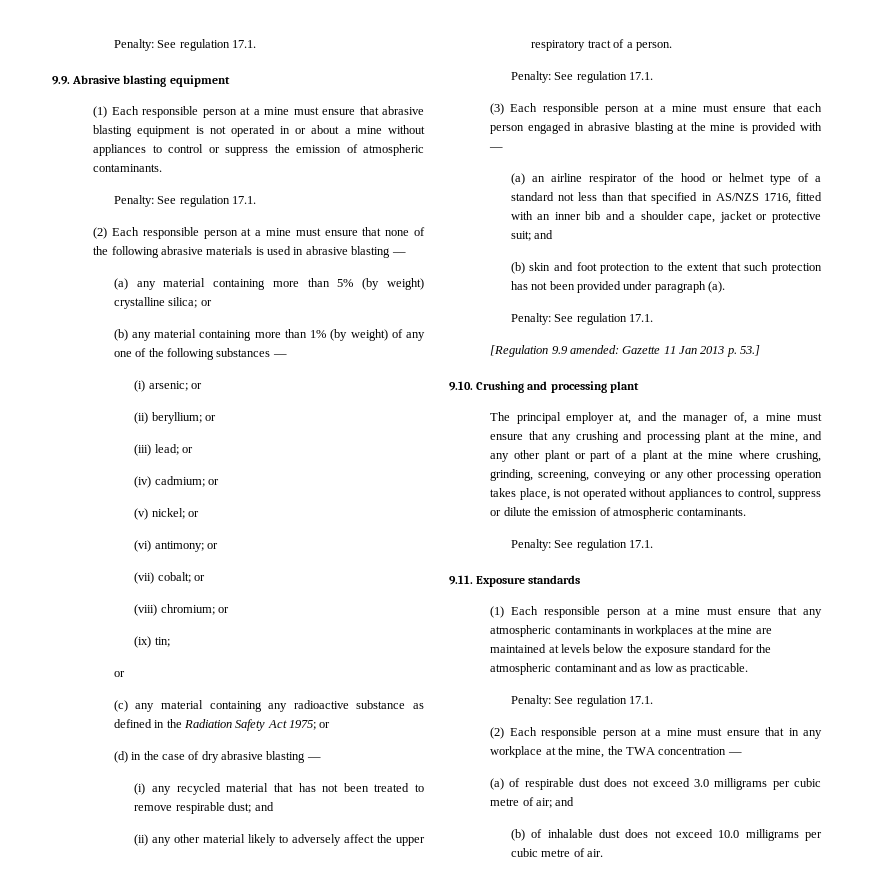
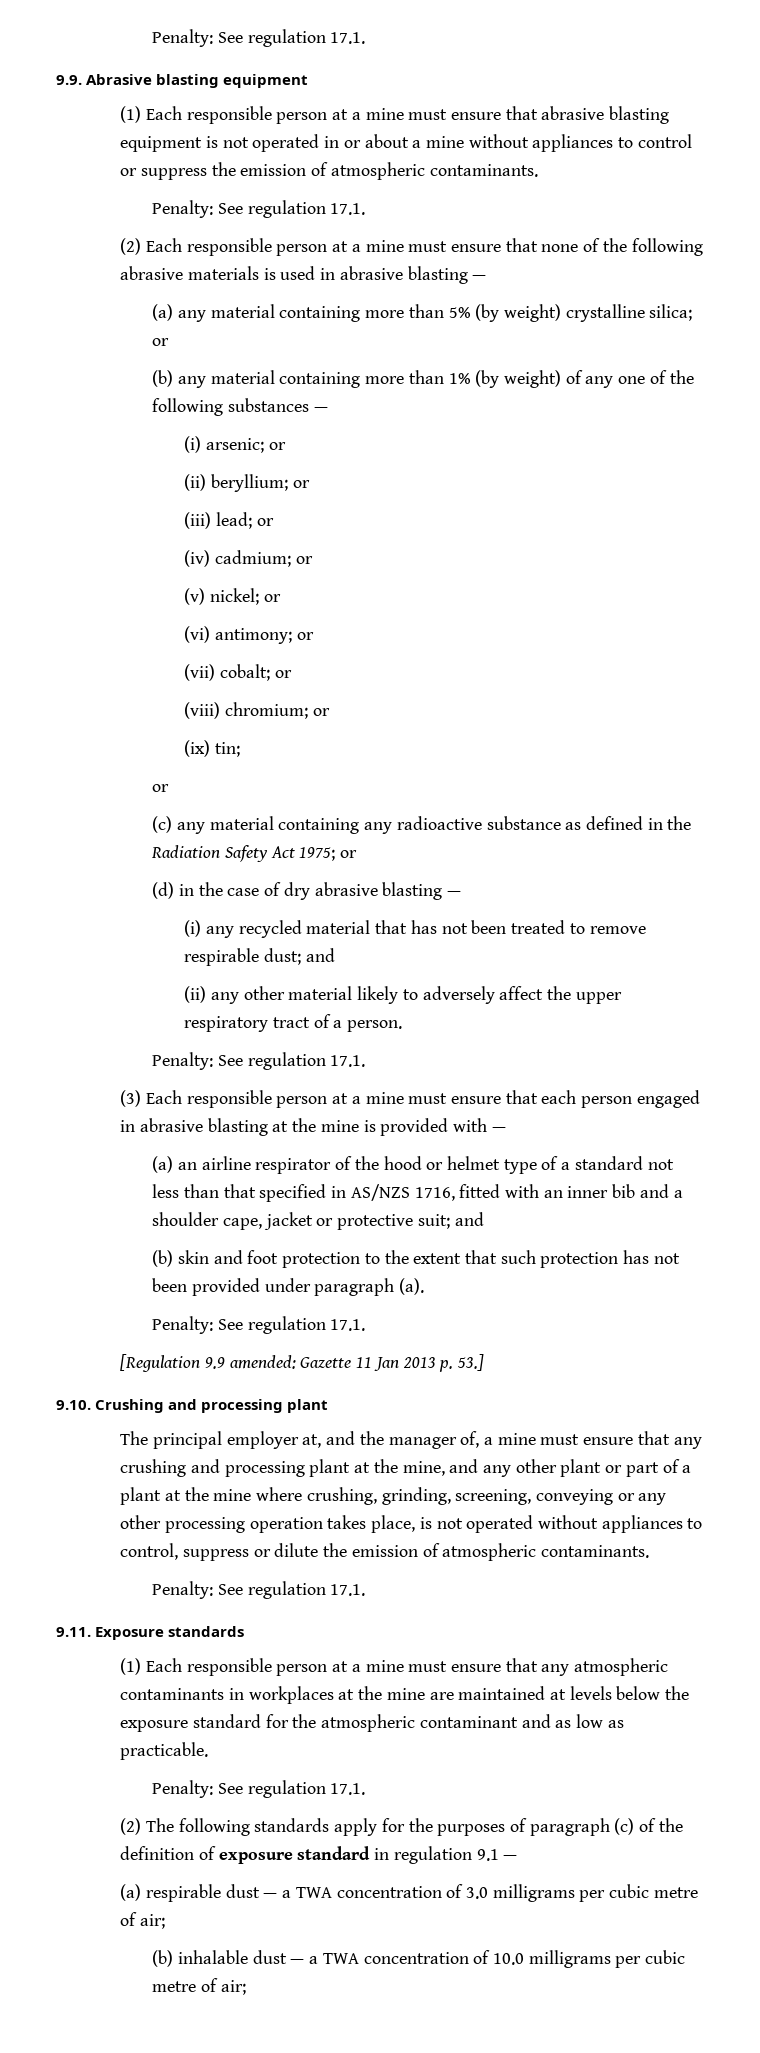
[509,727,822,739] [490,746,742,758] [490,778,521,790] Each responsible person at a mine must ensure that in any workplace at the mine, the TWA concentration — // (a) of -> [145,1818,683,1836] [120,1846,518,1864] [120,1884,142,1901] The following standards apply for the purposes of paragraph (c) of the definition of exposure standard in regulation 9.1 — // (a)
[604,778,690,787] does not exceed -> [263,1884,464,1898] — a TWA concentration of
[555,797,575,806] [510,829,543,841] and // (b) of -> [152,1950,174,1967] // (b)
[625,829,713,838] does not exceed -> [290,1950,491,1964] — a TWA concentration of
[586,849,603,857] air. -> [220,1980,246,1995] air;

